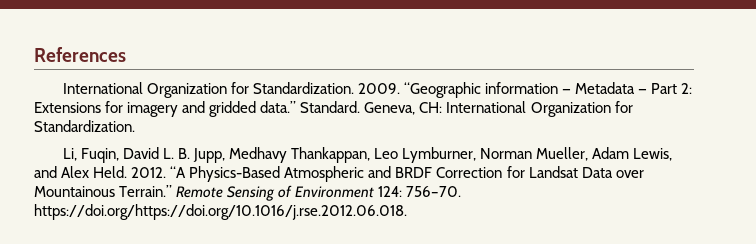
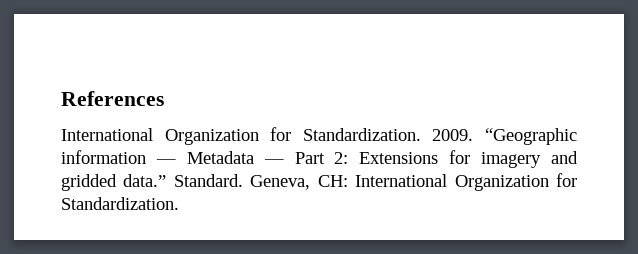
[62,147,673,163] [34,166,644,182] [34,185,462,201] [34,204,407,220] // Li, Fuqin, David L. B. Jupp, Medhavy Thankappan, Leo Lymburner, Norman Mueller, Adam Lewis, and Alex Held. 2012. “A Physics-Based Atmospheric and BRDF Correction for Landsat Data over Mountainous Terrain.” Remote Sensing of Environment 124: 756–70. https://doi.org/https://doi.org/10.1016/j.rse.2012.06.018. -> (179, 203) none

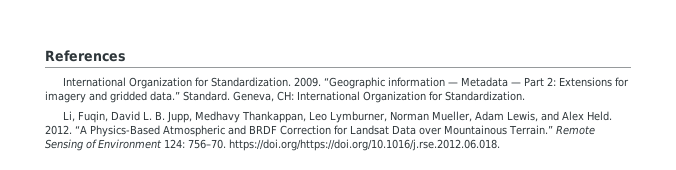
(179, 203) none -> [62,111,612,123] [45,125,595,137] [45,139,500,151] // Li, Fuqin, David L. B. Jupp, Medhavy Thankappan, Leo Lymburner, Norman Mueller, Adam Lewis, and Alex Held. 2012. “A Physics-Based Atmospheric and BRDF Correction for Landsat Data over Mountainous Terrain.” Remote Sensing of Environment 124: 756–70. https://doi.org/https://doi.org/10.1016/j.rse.2012.06.018.

